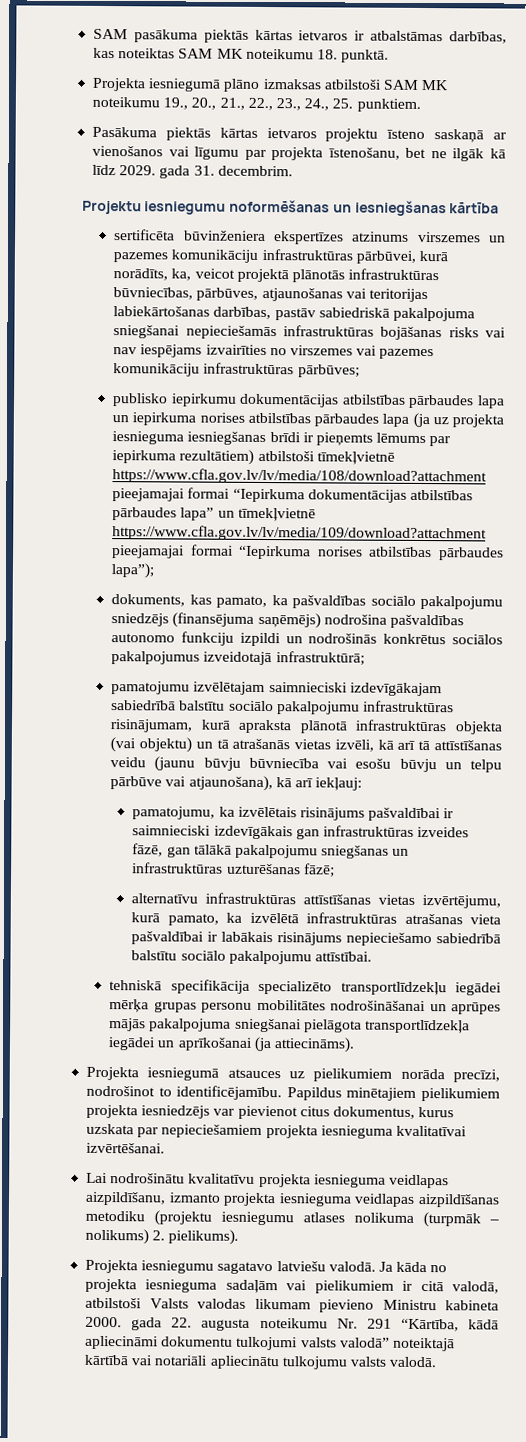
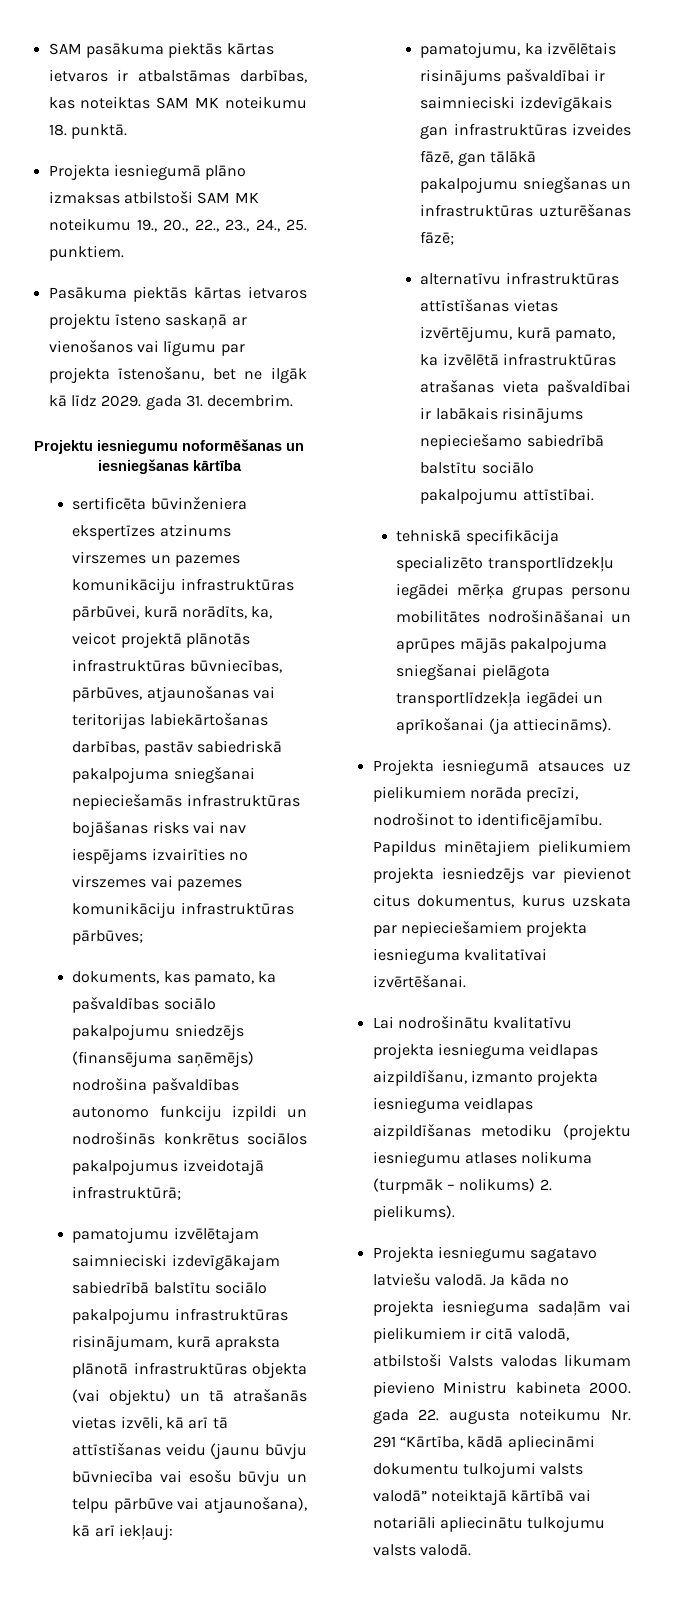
[219,97,245,110] 21., -> (189, 225) none
[112,393,505,409] [112,412,504,429] [112,431,452,447] [112,449,395,465] [112,468,488,485] [112,487,473,503] [112,507,316,522] [112,525,488,542] [112,544,504,561] [111,563,155,579] // publisko iepirkumu dokumentācijas atbilstības pārbaudes lapa un iepirkuma norises atbilstības pārbaudes lapa (ja uz projekta iesnieguma iesniegšanas brīdi ir pieņemts lēmums par iepirkuma rezultātiem) atbilstoši tīmekļvietnē https://www.cfla.gov.lv/lv/media/108/download?attachment pieejamajai formai “Iepirkuma dokumentācijas atbilstības pārbaudes lapa” un tīmekļvietnē https://www.cfla.gov.lv/lv/media/109/download?attachment pieejamajai formai “Iepirkuma norises atbilstības pārbaudes lapa”); -> (144, 937) none

